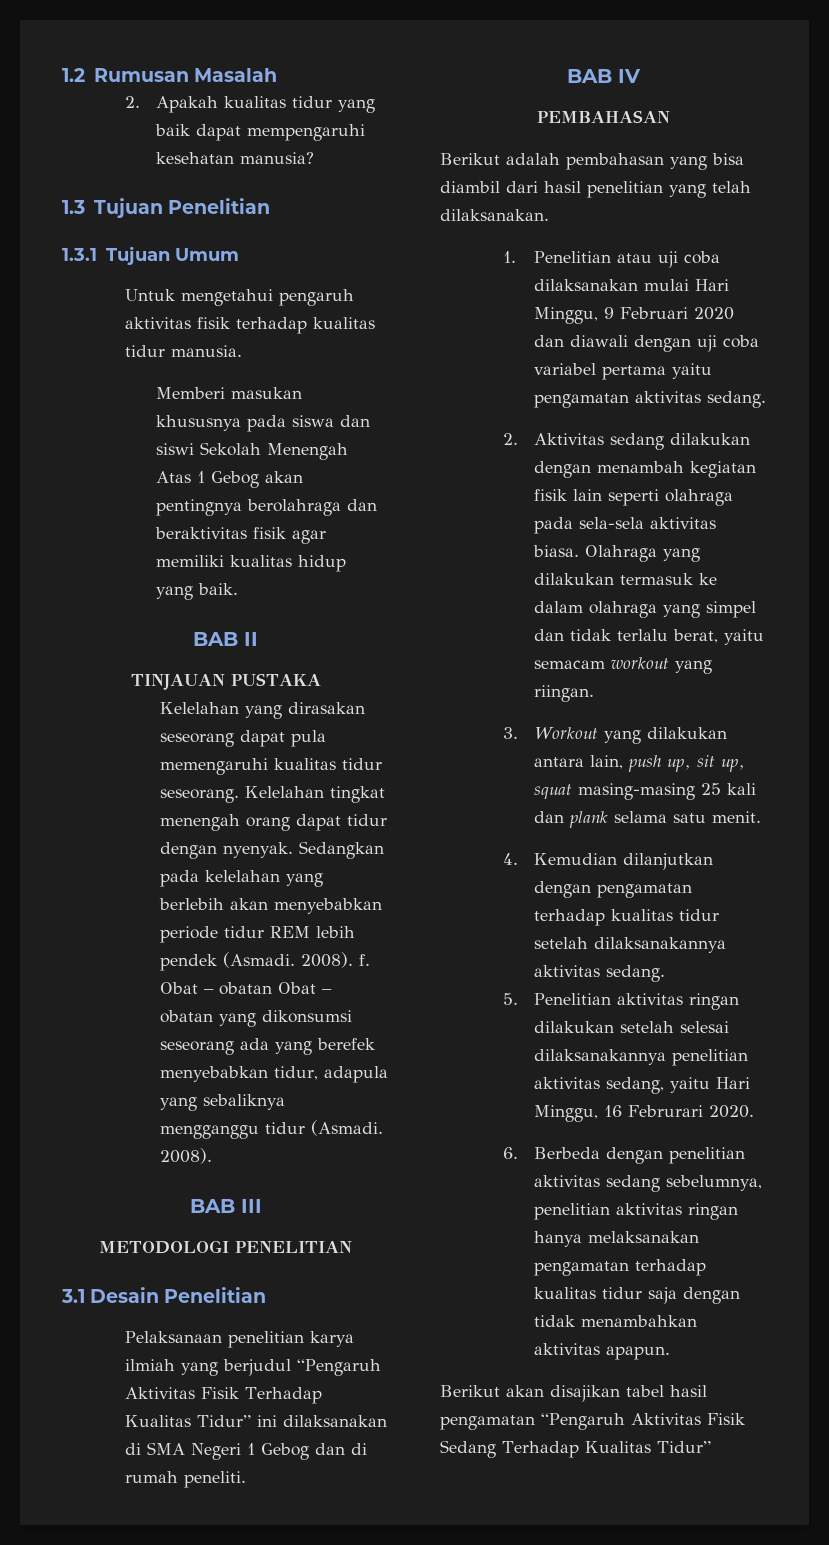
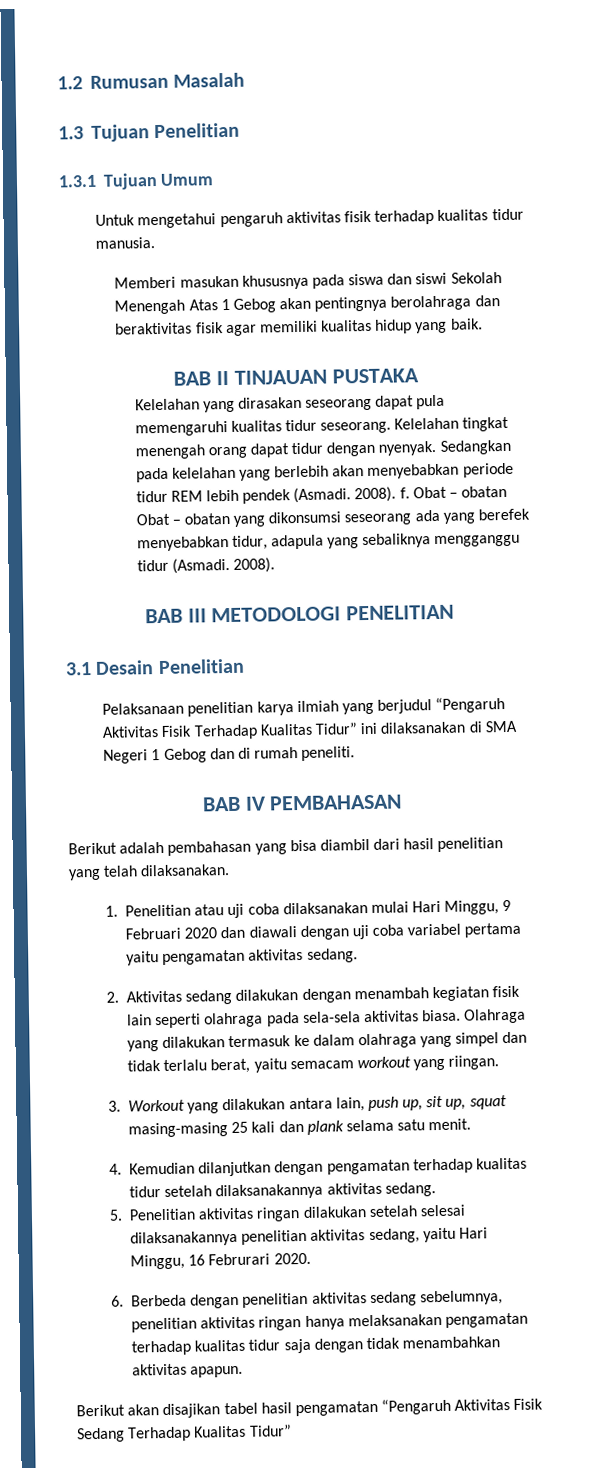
[124,96,376,113] [155,124,366,141] [156,152,315,164] // 2. Apakah kualitas tidur yang baik dapat mempengaruhi kesehatan manusia? -> (246, 80) none
(258, 639) // -> (230, 378) none
(262, 1206) // -> (207, 615) none
(641, 76) // -> (266, 803) none

